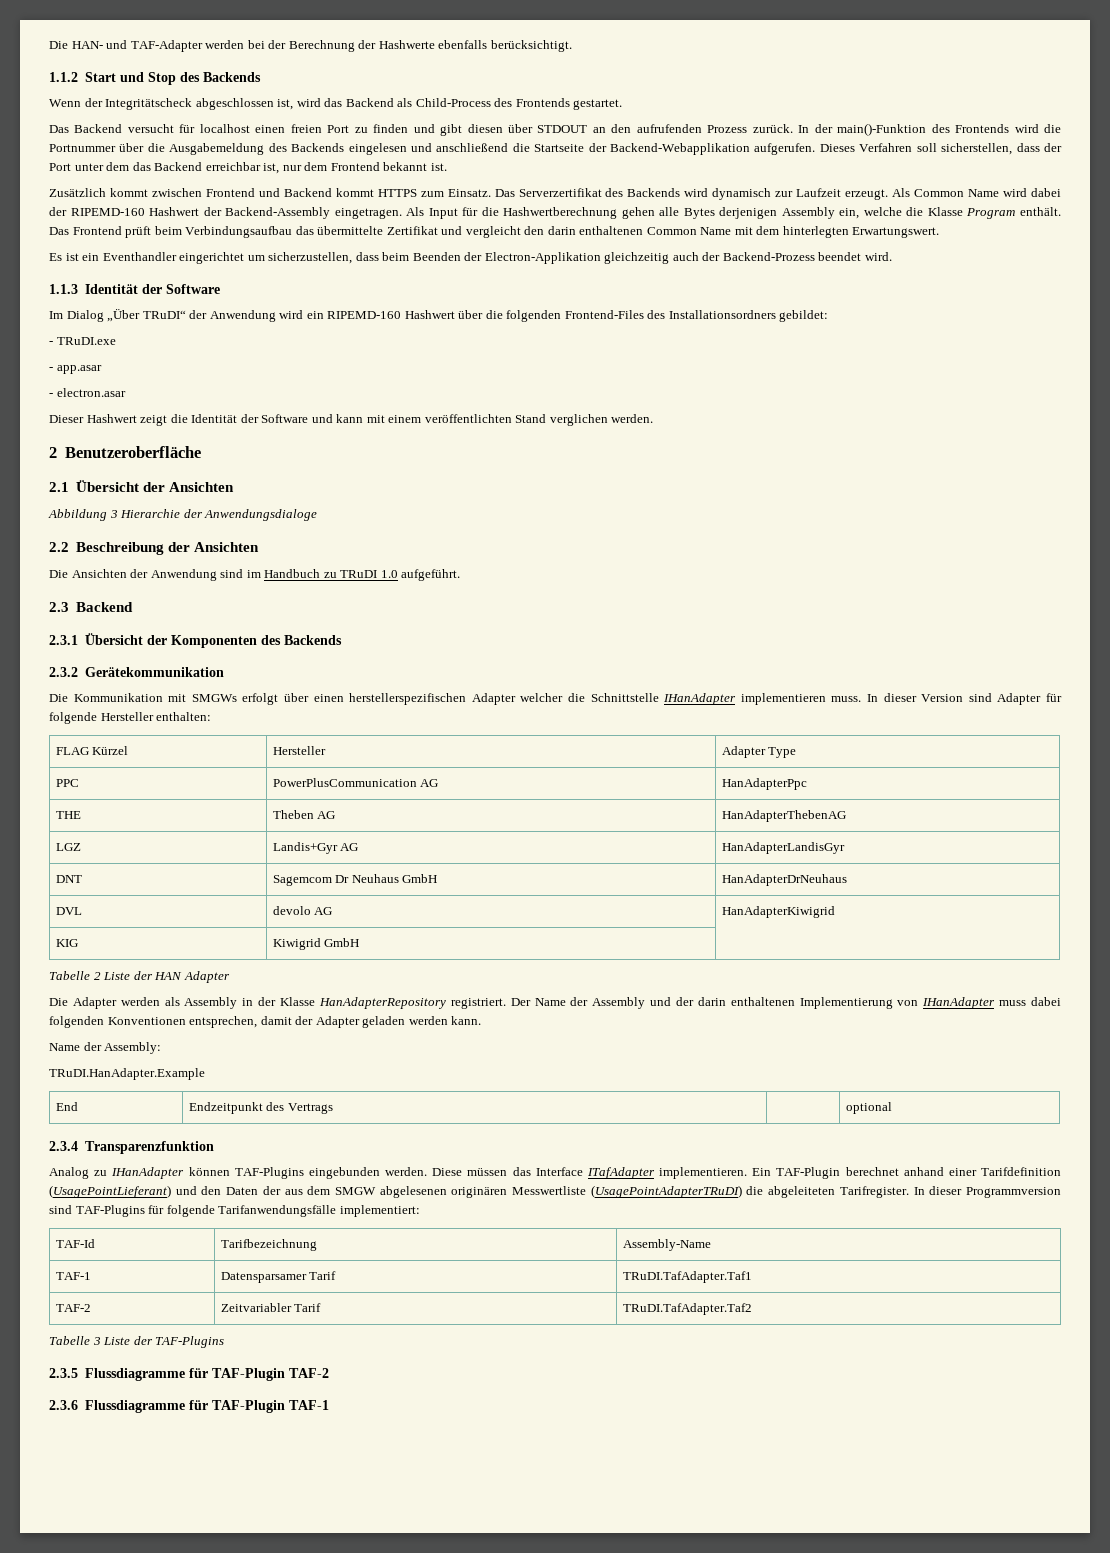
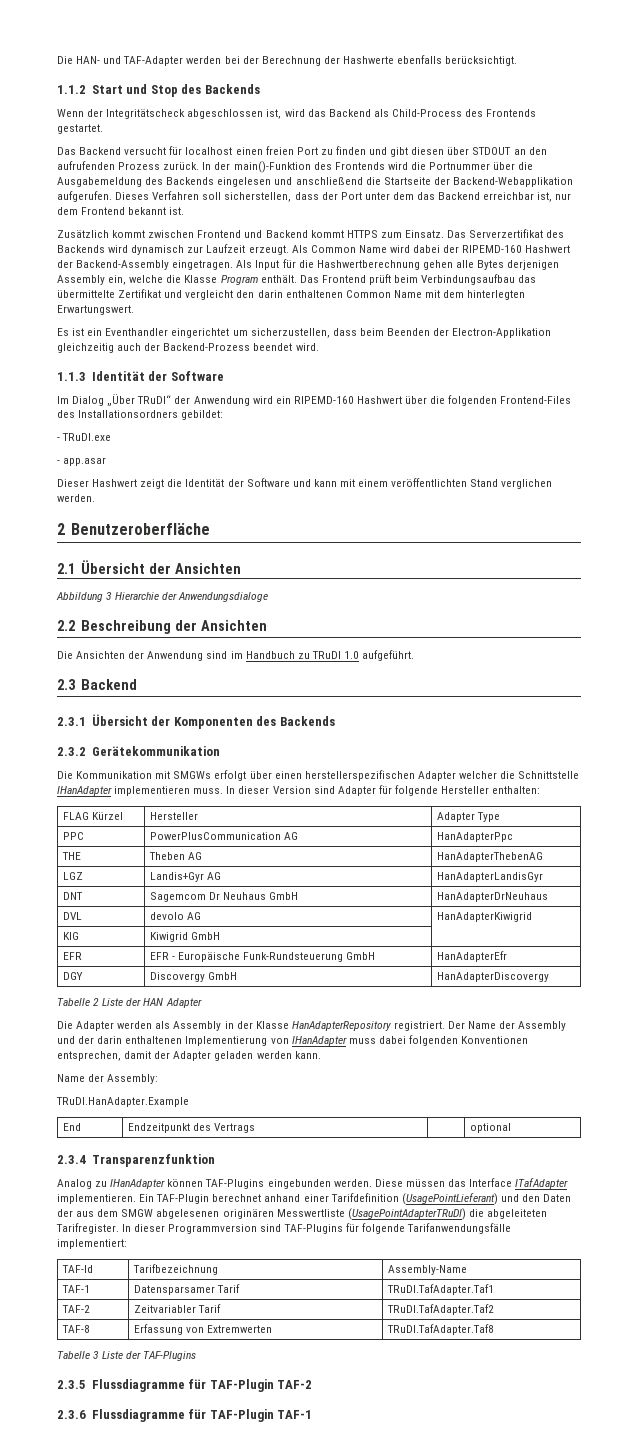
[49,388,126,397] // - electron.asar -> (107, 461) none
(360, 942) none -> [62,952,82,960] [149,952,376,962] [436,951,507,962] [62,972,83,980] [149,972,237,982] [436,972,549,982] // EFR | EFR - Europäische Funk-Rundsteuerung GmbH | HanAdapterEfr // DGY | Discovergy GmbH | HanAdapterDiscovergy
(752, 1309) none -> [61,1325,90,1333] [133,1324,273,1335] [386,1324,494,1335] // TAF-8 | Erfassung von Extremwerten | TRuDI.TafAdapter.Taf8

